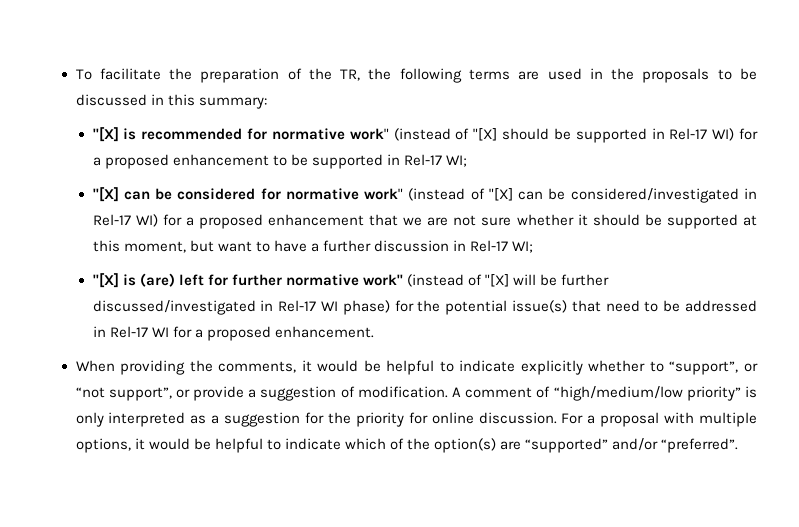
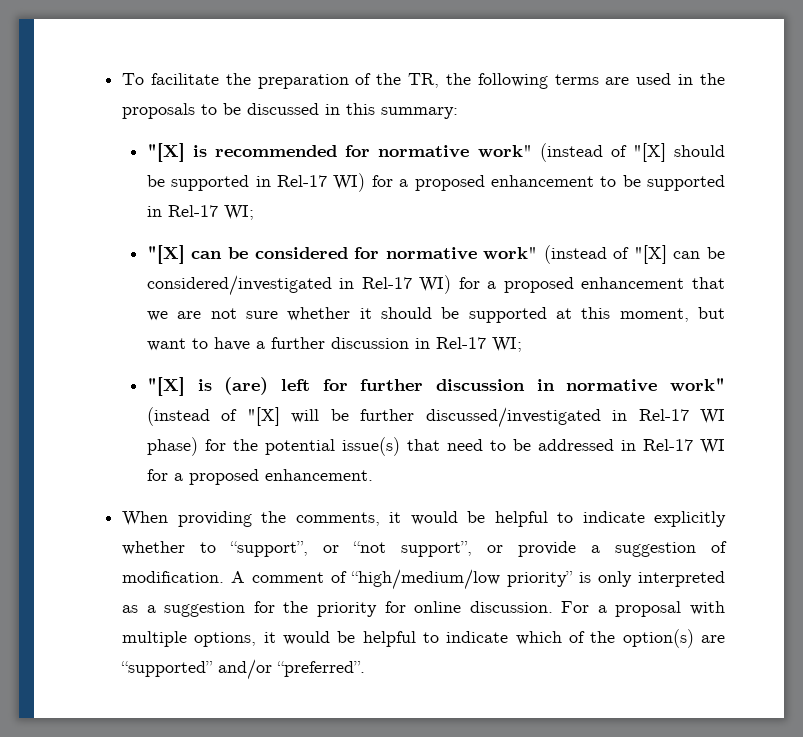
(282, 280) none -> [435,379,555,391] discussion in

